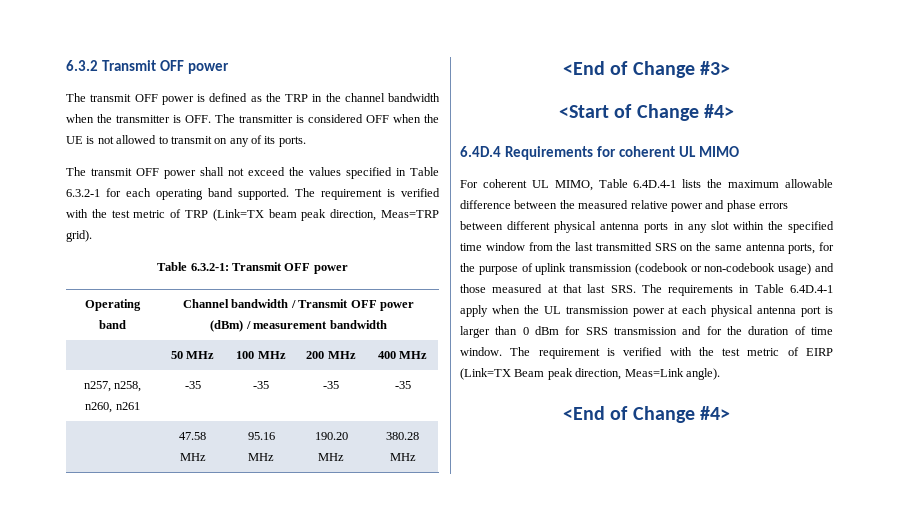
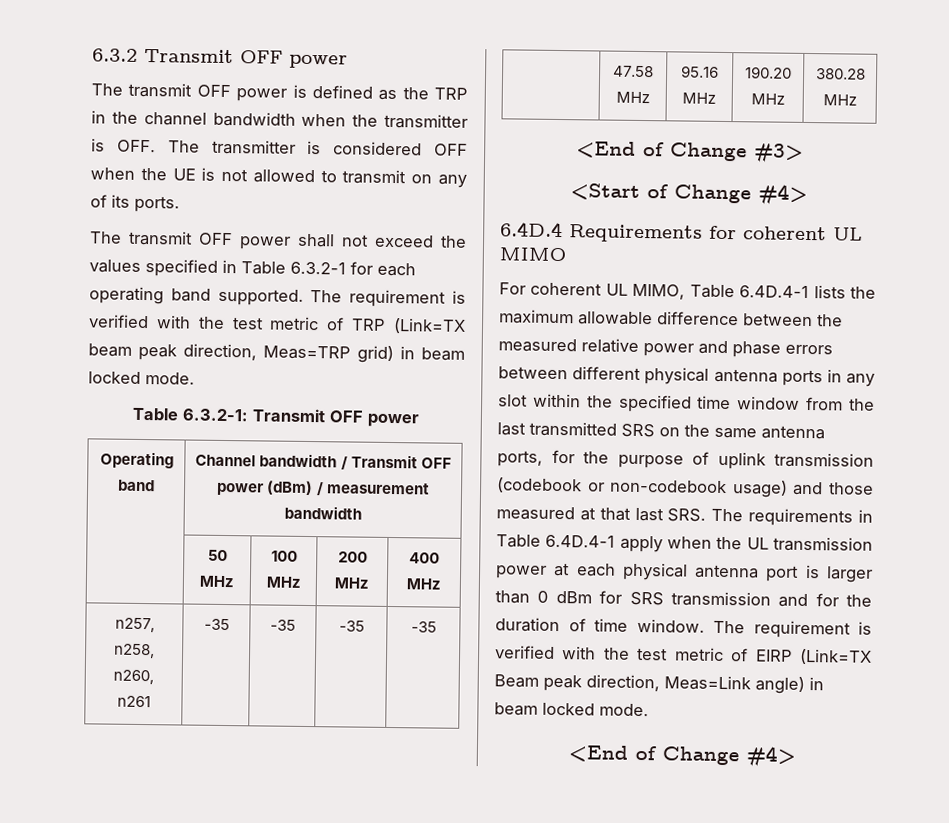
[66,230,92,242] grid). -> [357,345,465,364] [88,371,195,385] grid) in beam locked mode.
[685,368,720,380] angle). -> [755,676,824,694] [494,702,649,717] angle) in beam locked mode.

